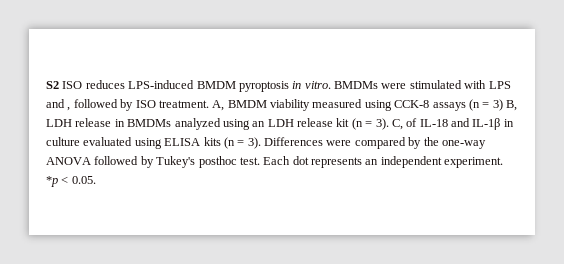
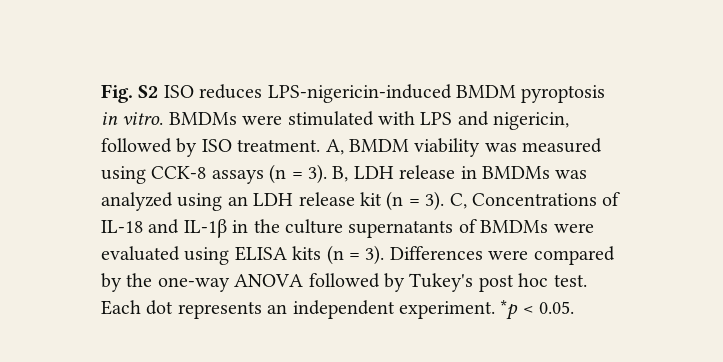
(46, 85) none -> [101,84,133,103] Fig.
[128,80,195,89] LPS-induced -> [267,84,452,103] LPS-nigericin-induced
[67,107,71,111] , -> [493,112,570,130] nigericin,
(310, 105) none -> [484,143,517,152] was
[492,99,503,111] 3) -> [308,164,327,184] 3).
(172, 123) none -> [555,170,588,179] was
(403, 124) none -> [471,193,597,206] Concentrations
[46,137,80,146] culture -> [253,219,594,238] the culture supernatants of BMDMs were
[198,156,237,168] posthoc -> [478,273,549,292] post hoc

